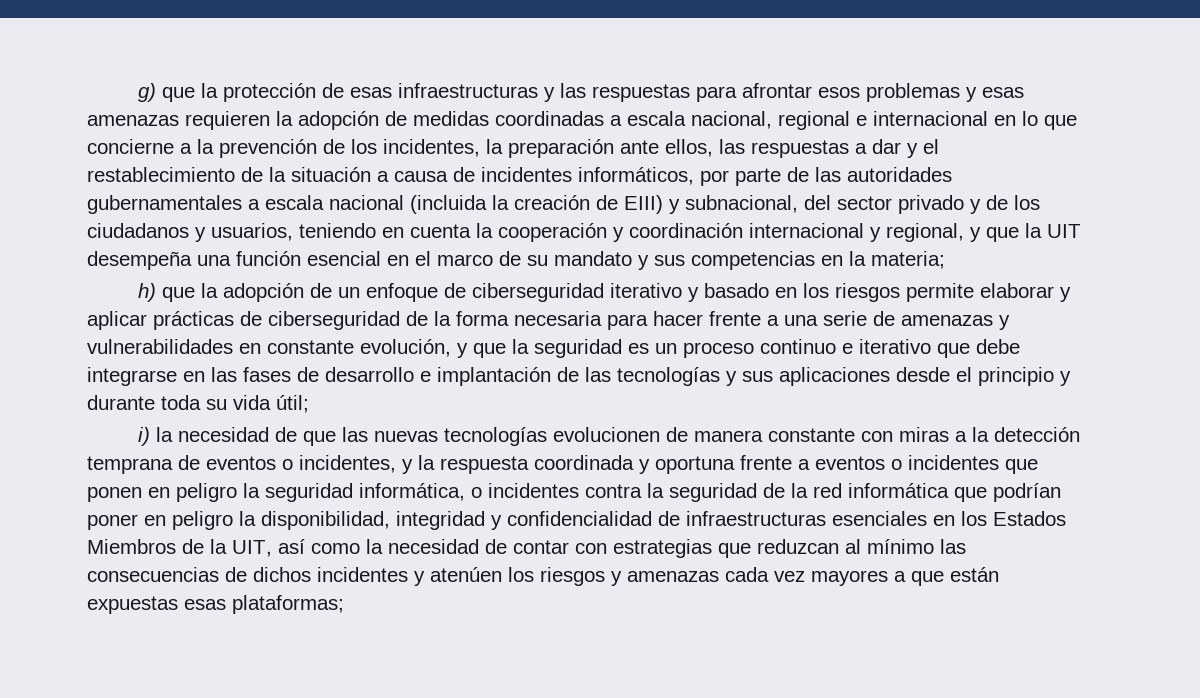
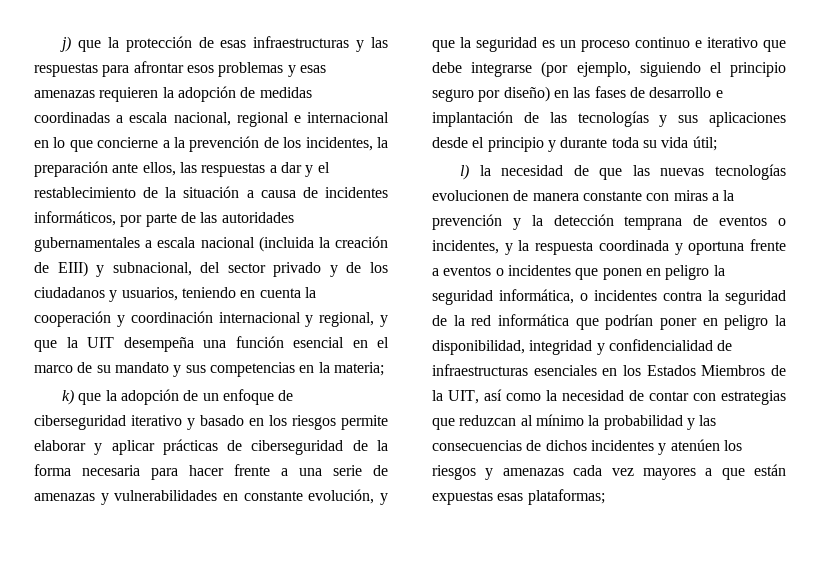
[137,83,156,102] g) -> [60,36,72,52] j)
[137,283,156,302] h) -> [62,389,75,405] k)
(177, 376) none -> [541,61,787,77] [432,86,550,102] (por ejemplo, siguiendo el principio seguro por diseño)
[137,427,150,446] i) -> [460,164,470,180] l)
(989, 434) none -> [432,214,543,230] prevención y la
(934, 546) none -> [588,415,695,430] la probabilidad y

